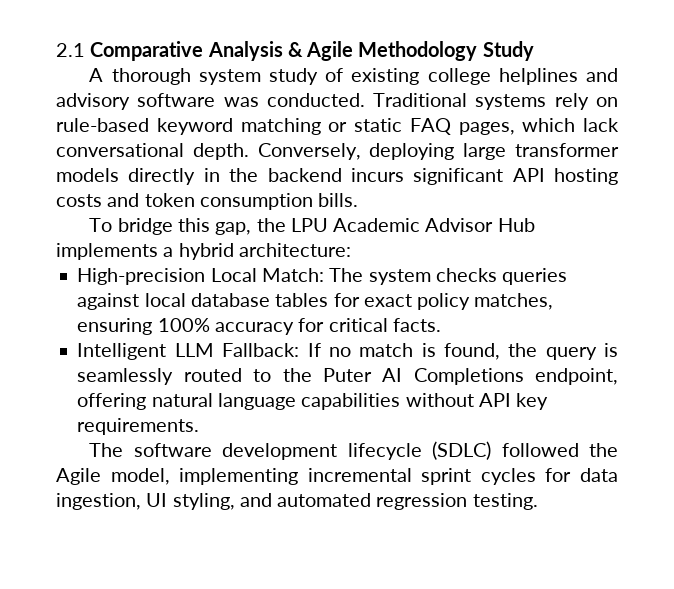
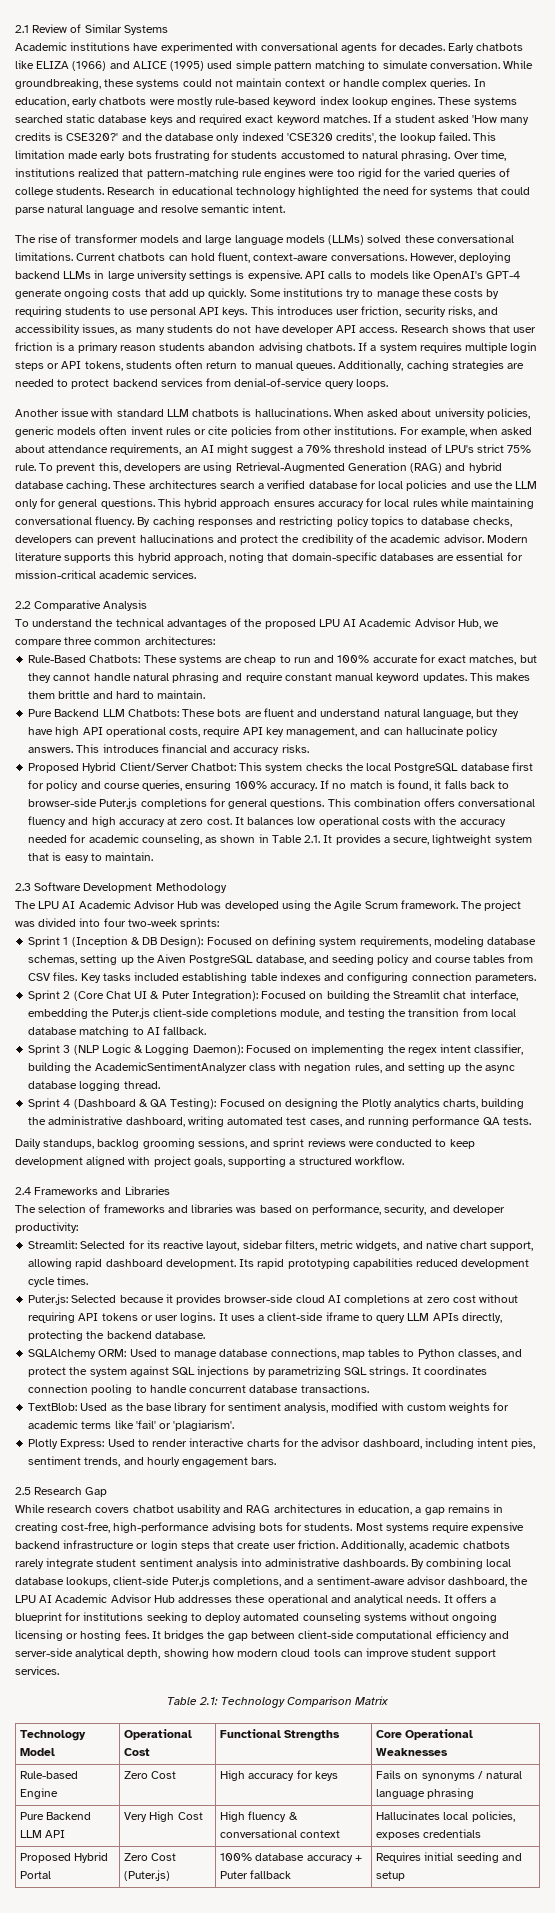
[90,41,534,61] [89,68,619,85] [56,93,618,110] [56,118,619,135] [56,143,619,160] [56,168,618,185] [56,193,359,210] [89,218,535,235] [56,243,351,260] [77,268,568,285] [77,293,554,310] [77,318,441,335] [77,343,300,360] Comparative Analysis & Agile Methodology Study // A thorough system study of existing college helplines and advisory software was conducted. Traditional systems rely on rule-based keyword matching or static FAQ pages, which lack conversational depth. Conversely, deploying large transformer models directly in the backend incurs significant API hosting costs and token consumption bills. // To bridge this gap, the LPU Academic Advisor Hub implements a hybrid architecture: // High-precision Local Match: The system checks queries against local database tables for exact policy matches, ensuring 100% accuracy for critical facts. // Intelligent LLM Fallback: -> [32,24,168,35] [15,42,524,53] [15,60,534,71] [15,78,486,89] [15,96,517,107] [15,114,530,125] [15,132,497,143] [15,150,506,161] [15,168,511,179] [15,186,530,197] [15,204,286,215] [15,234,514,245] [15,252,512,263] [15,270,521,281] [15,288,500,299] [15,306,499,317] [15,324,537,335] [15,342,538,353] [15,360,525,371] [15,378,388,389] [15,408,530,419] [15,426,533,437] [15,444,532,455] [15,462,502,473] [15,480,538,491] [15,498,535,509] [15,516,512,527] [15,534,528,545] [15,552,523,563] [15,570,197,579] [15,600,148,611] [15,618,500,629] [15,636,215,647] [28,654,537,665] [28,672,531,683] [28,690,206,699] [28,708,520,719] [28,726,499,737] [28,744,309,755] [28,762,533,773] [28,780,317,791] Review of Similar Systems // Academic institutions have experimented with conversational agents for decades. Early chatbots like ELIZA (1966) and ALICE (1995) used simple pattern matching to simulate conversation. While groundbreaking, these systems could not maintain context or handle complex queries. In education, early chatbots were mostly rule-based keyword index lookup engines. These systems searched static database keys and required exact keyword matches. If a student asked 'How many credits is CSE320?' and the database only indexed 'CSE320 credits', the lookup failed. This limitation made early bots frustrating for students accustomed to natural phrasing. Over time, institutions realized that pattern-matching rule engines were too rigid for the varied queries of college students. Research in educational technology highlighted the need for systems that could parse natural language and resolve semantic intent. // The rise of transformer models and large language models (LLMs) solved these conversational limitations. Current chatbots can hold fluent, context-aware conversations. However, deploying backend LLMs in large university settings is expensive. API calls to models like OpenAI's GPT-4 generate ongoing costs that add up quickly. Some institutions try to manage these costs by requiring students to use personal API keys. This introduces user friction, security risks, and accessibility issues, as many students do not have developer API access. Research shows that user friction is a primary reason students abandon advising chatbots. If a system requires multiple login steps or API tokens, students often return to manual queues. Additionally, caching strategies are needed to protect backend services from denial-of-service query loops. // Another issue with standard LLM chatbots is hallucinations. When asked about university policies, generic models often invent rules or cite policies from other institutions. For example, when asked about attendance requirements, an AI might suggest a 70% threshold instead of LPU's strict 75% rule. To prevent this, developers are using Retrieval-Augmented Generation (RAG) and hybrid database caching. These architectures search a verified database for local policies and use the LLM only for general questions. This hybrid approach ensures accuracy for local rules while maintaining conversational fluency. By caching responses and restricting policy topics to database checks, developers can prevent hallucinations and protect the credibility of the academic advisor. Modern literature supports this hybrid approach, noting that domain-specific databases are essential for mission-critical academic services. // 2.2 Comparative Analysis // To understand the technical advantages of the proposed LPU AI Academic Advisor Hub, we compare three common architectures: // Rule-Based Chatbots: These systems are cheap to run and 100% accurate for exact matches, but they cannot handle natural phrasing and require constant manual keyword updates. This makes them brittle and hard to maintain. // Pure Backend LLM Chatbots: These bots are fluent and understand natural language, but they have high API operational costs, require API key management, and can hallucinate policy answers. This introduces financial and accuracy risks. // Proposed Hybrid Client/Server Chatbot: This system checks the local PostgreSQL database first for policy and course queries, ensuring 100% accuracy.
[508,343,619,360] [77,368,618,385] [77,393,549,410] [77,418,200,435] [89,441,618,460] [56,468,618,485] [56,493,538,510] the query is seamlessly routed to the Puter AI Completions endpoint, offering natural language capabilities without API key requirements. // The software development lifecycle (SDLC) followed the Agile model, implementing incremental sprint cycles for data ingestion, UI styling, and automated regression testing. -> [434,780,510,789] [28,798,536,809] [28,816,506,827] [28,834,532,845] [28,852,154,863] [15,882,227,893] [15,900,522,911] [15,918,220,929] [28,936,537,947] [28,954,534,965] [28,972,536,983] [28,990,518,1001] [28,1008,516,1019] [28,1026,207,1037] [28,1044,524,1055] [28,1062,515,1073] [28,1080,160,1091] [28,1098,525,1109] [28,1116,531,1127] [15,1138,475,1149] [15,1156,404,1167] [15,1186,170,1195] [15,1204,505,1215] [15,1222,78,1233] [28,1240,534,1251] [28,1258,530,1269] [28,1276,89,1287] [28,1294,519,1305] [28,1312,502,1323] [28,1330,205,1341] [28,1348,523,1359] [28,1366,487,1377] [28,1384,369,1395] [28,1402,510,1413] [28,1420,235,1431] [28,1438,536,1449] [28,1456,277,1467] [15,1487,108,1497] [15,1504,504,1515] [15,1522,525,1533] [15,1540,510,1551] [15,1558,512,1569] [15,1576,529,1587] [15,1594,497,1605] [15,1612,498,1623] [15,1630,509,1641] [15,1648,496,1659] [15,1666,59,1675] [166,1696,390,1708] [20,1730,87,1741] [20,1748,56,1756] [124,1729,193,1740] [124,1748,151,1756] [220,1729,341,1741] [376,1729,474,1740] [376,1748,449,1756] [20,1771,79,1779] [20,1788,59,1799] [124,1771,177,1779] [220,1770,338,1781] [376,1770,523,1781] [376,1788,475,1799] [20,1812,92,1820] [20,1830,66,1838] [124,1811,203,1822] [220,1811,298,1822] [220,1829,341,1838] [376,1811,515,1822] [376,1829,482,1840] [20,1852,109,1863] [20,1871,52,1879] [124,1853,177,1861] [124,1870,171,1881] [220,1853,362,1863] [220,1870,292,1879] [376,1852,522,1863] [376,1871,406,1881] it falls back to browser-side Puter.js completions for general questions. This combination offers conversational fluency and high accuracy at zero cost. It balances low operational costs with the accuracy needed for academic counseling, as shown in Table 2.1. It provides a secure, lightweight system that is easy to maintain. // 2.3 Software Development Methodology // The LPU AI Academic Advisor Hub was developed using the Agile Scrum framework. The project was divided into four two-week sprints: // Sprint 1 (Inception & DB Design): Focused on defining system requirements, modeling database schemas, setting up the Aiven PostgreSQL database, and seeding policy and course tables from CSV files. Key tasks included establishing table indexes and configuring connection parameters. // Sprint 2 (Core Chat UI & Puter Integration): Focused on building the Streamlit chat interface, embedding the Puter.js client-side completions module, and testing the transition from local database matching to AI fallback. // Sprint 3 (NLP Logic & Logging Daemon): Focused on implementing the regex intent classifier, building the AcademicSentimentAnalyzer class with negation rules, and setting up the async database logging thread. // Sprint 4 (Dashboard & QA Testing): Focused on designing the Plotly analytics charts, building the administrative dashboard, writing automated test cases, and running performance QA tests. // Daily standups, backlog grooming sessions, and sprint reviews were conducted to keep development aligned with project goals, supporting a structured workflow. // 2.4 Frameworks and Libraries // The selection of frameworks and libraries was based on performance, security, and developer productivity: // Streamlit: Selected for its reactive layout, sidebar filters, metric widgets, and native chart support, allowing rapid dashboard development. Its rapid prototyping capabilities reduced development cycle times. // Puter.js: Selected because it provides browser-side cloud AI completions at zero cost without requiring API tokens or user logins. It uses a client-side iframe to query LLM APIs directly, protecting the backend database. // SQLAlchemy ORM: Used to manage database connections, map tables to Python classes, and protect the system against SQL injections by parametrizing SQL strings. It coordinates connection pooling to handle concurrent database transactions. // TextBlob: Used as the base library for sentiment analysis, modified with custom weights for academic terms like 'fail' or 'plagiarism'. // Plotly Express: Used to render interactive charts for the advisor dashboard, including intent pies, sentiment trends, and hourly engagement bars. // 2.5 Research Gap // While research covers chatbot usability and RAG architectures in education, a gap remains in creating cost-free, high-performance advising bots for students. Most systems require expensive backend infrastructure or login steps that create user friction. Additionally, academic chatbots rarely integrate student sentiment analysis into administrative dashboards. By combining local database lookups, client-side Puter.js completions, and a sentiment-aware advisor dashboard, the LPU AI Academic Advisor Hub addresses these operational and analytical needs. It offers a blueprint for institutions seeking to deploy automated counseling systems without ongoing licensing or hosting fees. It bridges the gap between client-side computational efficiency and server-side analytical depth, showing how modern cloud tools can improve student support services. // Table 2.1: Technology Comparison Matrix // Technology Model | Operational Cost | Functional Strengths | Core Operational Weaknesses // Rule-based Engine | Zero Cost | High accuracy for keys | Fails on synonyms / natural language phrasing // Pure Backend LLM API | Very High Cost | High fluency & conversational context | Hallucinates local policies, exposes credentials // Proposed Hybrid Portal | Zero Cost (Puter.js) | 100% database accuracy + Puter fallback | Requires initial seeding and setup

